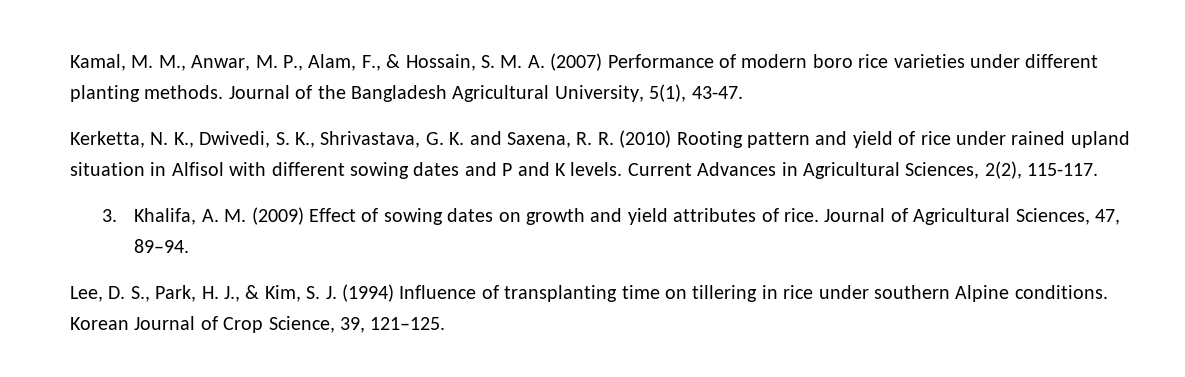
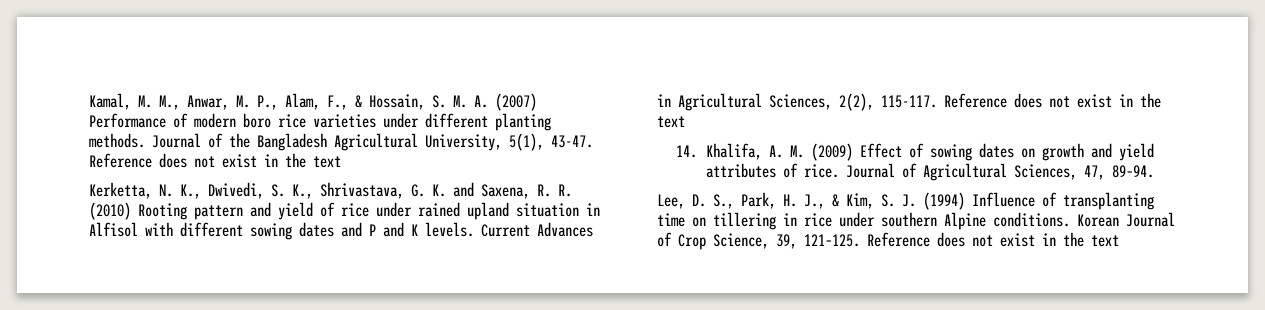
(743, 92) none -> [89,153,341,168] Reference does not exist in the text
[102,209,118,222] // 3. -> [944,93,1161,108] [657,116,685,128] [676,145,698,158] Reference does not exist in the text // 14.
(446, 323) none -> [867,232,1119,247] Reference does not exist in the text

